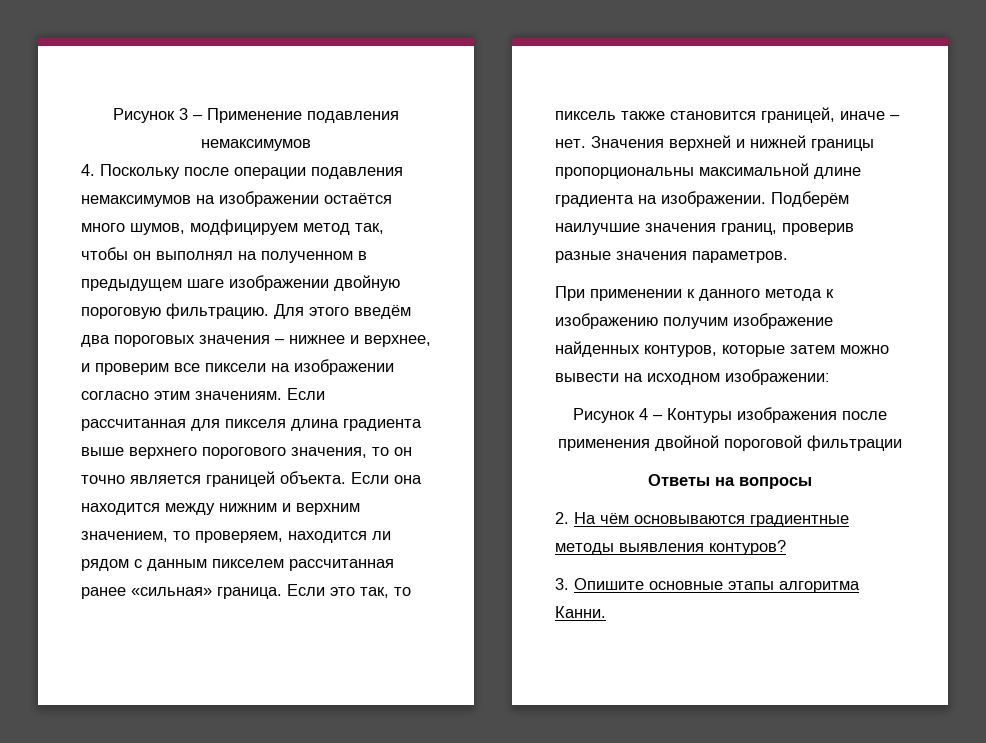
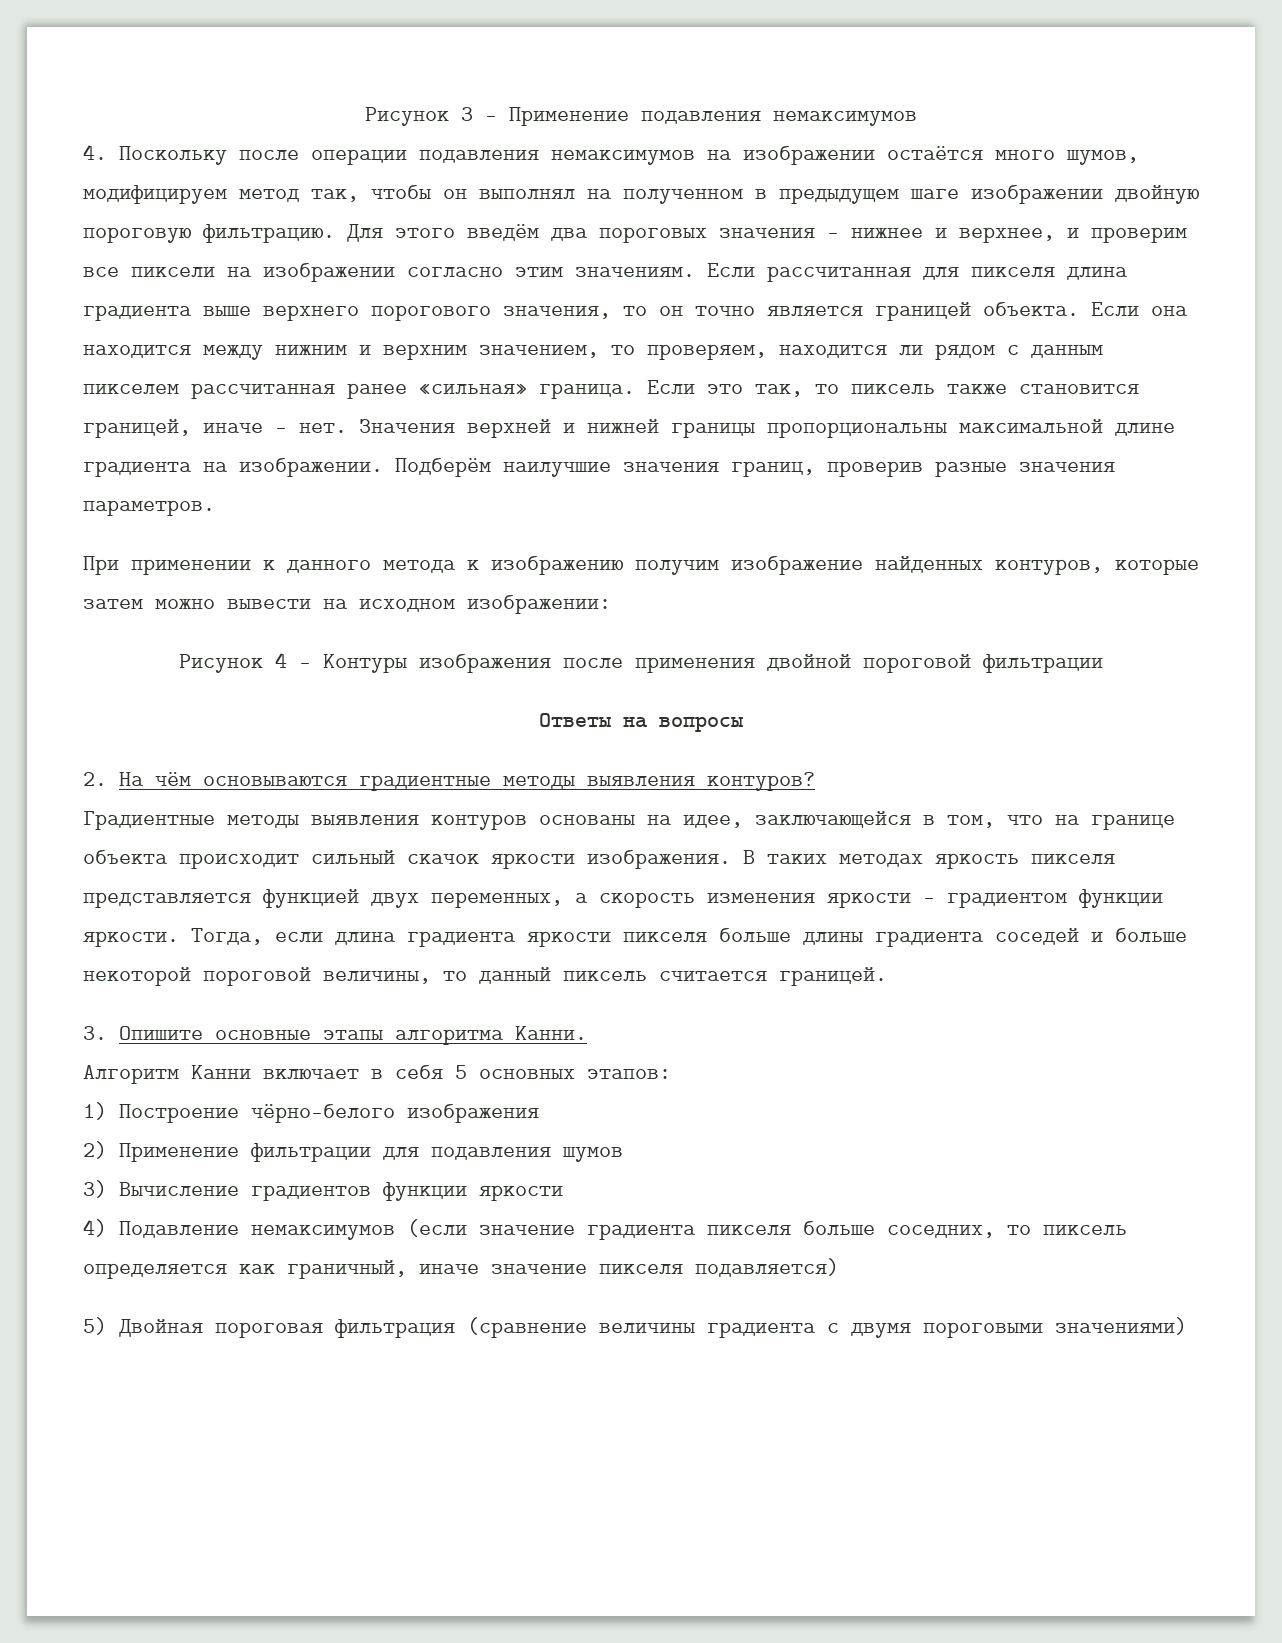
[190,219,298,235] модфицируем -> [83,185,227,204] модифицируем
(786, 547) none -> [83,811,1175,830] [83,850,1115,869] [83,889,1163,908] [83,928,1187,947] [83,967,887,986] // Градиентные методы выявления контуров основаны на идее, заключающейся в том, что на границе объекта происходит сильный скачок яркости изображения. В таких методах яркость пикселя представляется функцией двух переменных, а скорость изменения яркости – градиентом функции яркости. Тогда, если длина градиента яркости пикселя больше длины градиента соседей и больше некоторой пороговой величины, то данный пиксель считается границей.
(606, 612) none -> [83,1065,671,1084] [83,1102,539,1123] [83,1141,623,1162] [83,1180,563,1201] [83,1219,1127,1240] [83,1258,839,1279] [83,1317,1187,1338] // Алгоритм Канни включает в себя 5 основных этапов: // 1) Построение чёрно-белого изображения // 2) Применение фильтрации для подавления шумов // 3) Вычисление градиентов функции яркости // 4) Подавление немаксимумов (если значение градиента пикселя больше соседних, то пиксель определяется как граничный, иначе значение пикселя подавляется) // 5) Двойная пороговая фильтрация (сравнение величины градиента с двумя пороговыми значениями)

